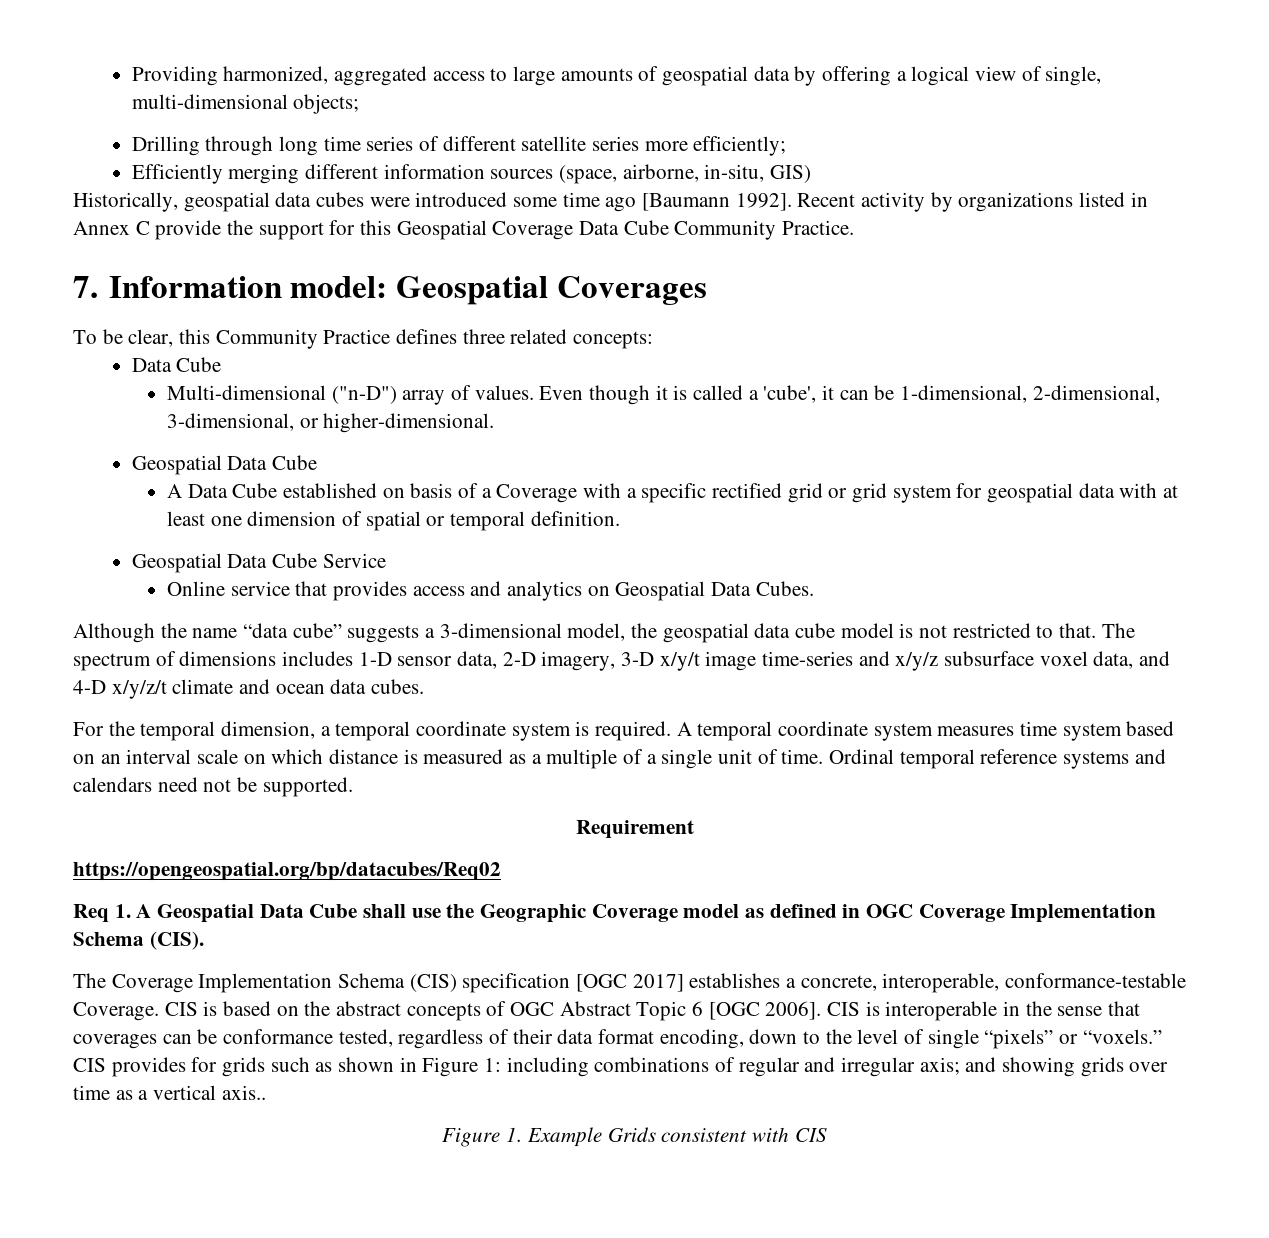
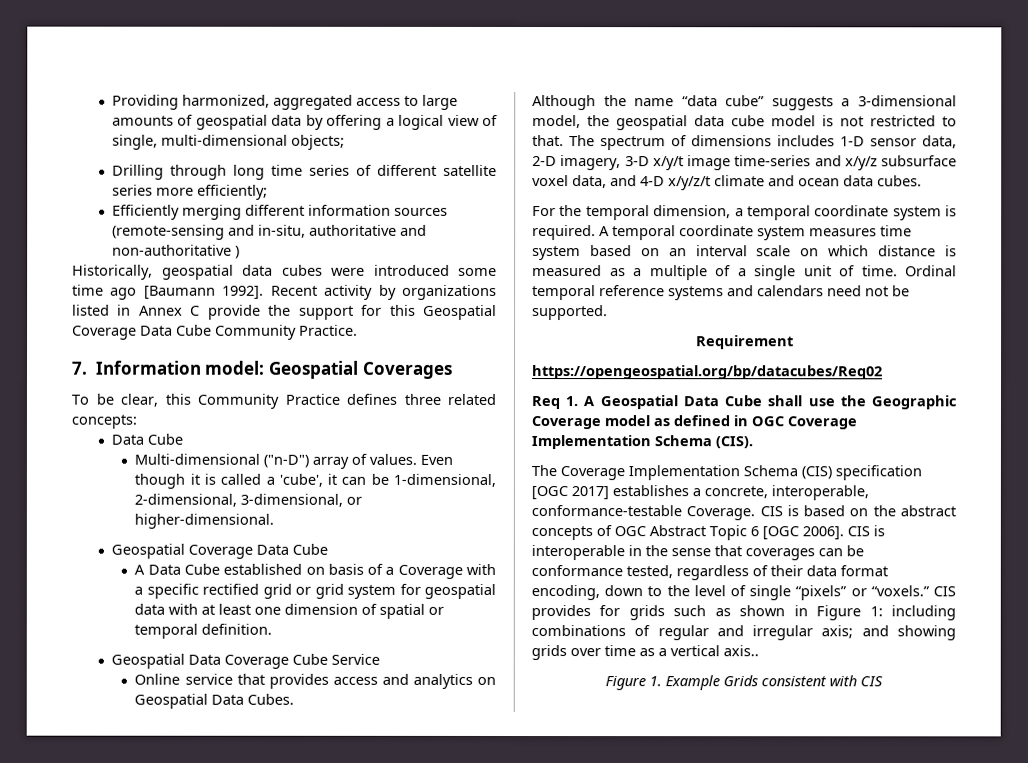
[558,164,811,184] (space, airborne, in-situ, GIS) -> [111,224,427,240] [111,244,240,259] (remote-sensing and in-situ, authoritative and non-authoritative )
(222, 465) none -> [187,544,253,559] Coverage
(268, 561) none -> [223,654,289,669] Coverage

